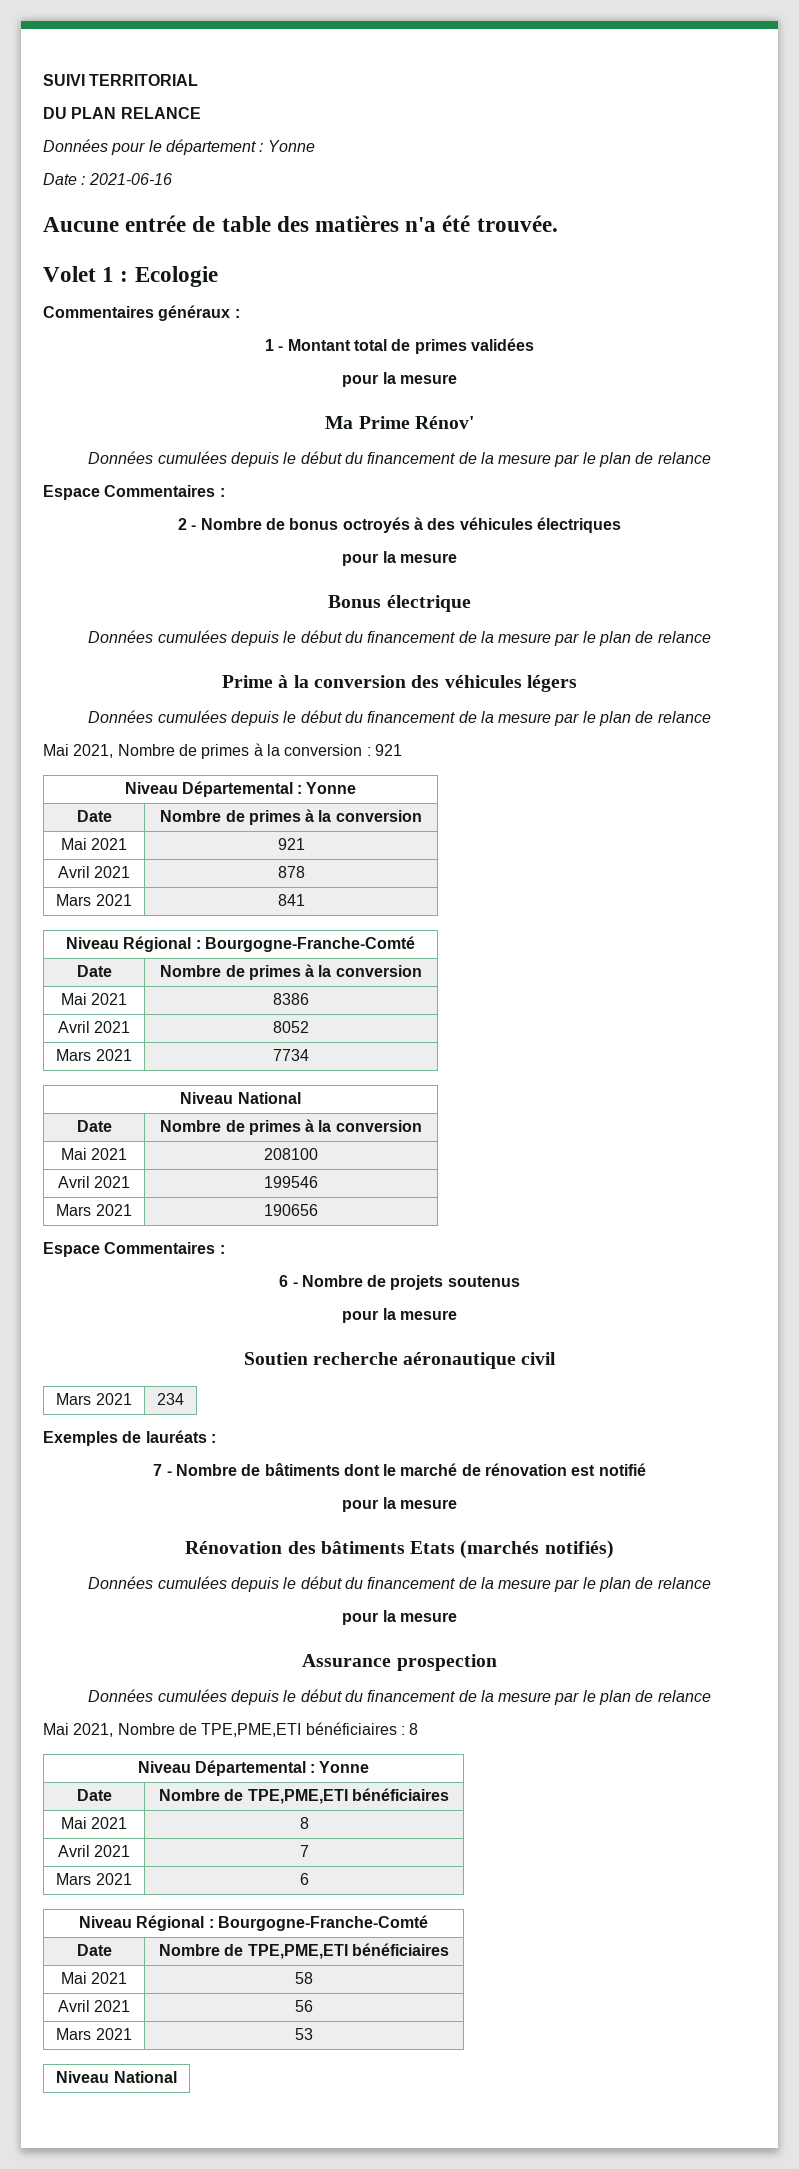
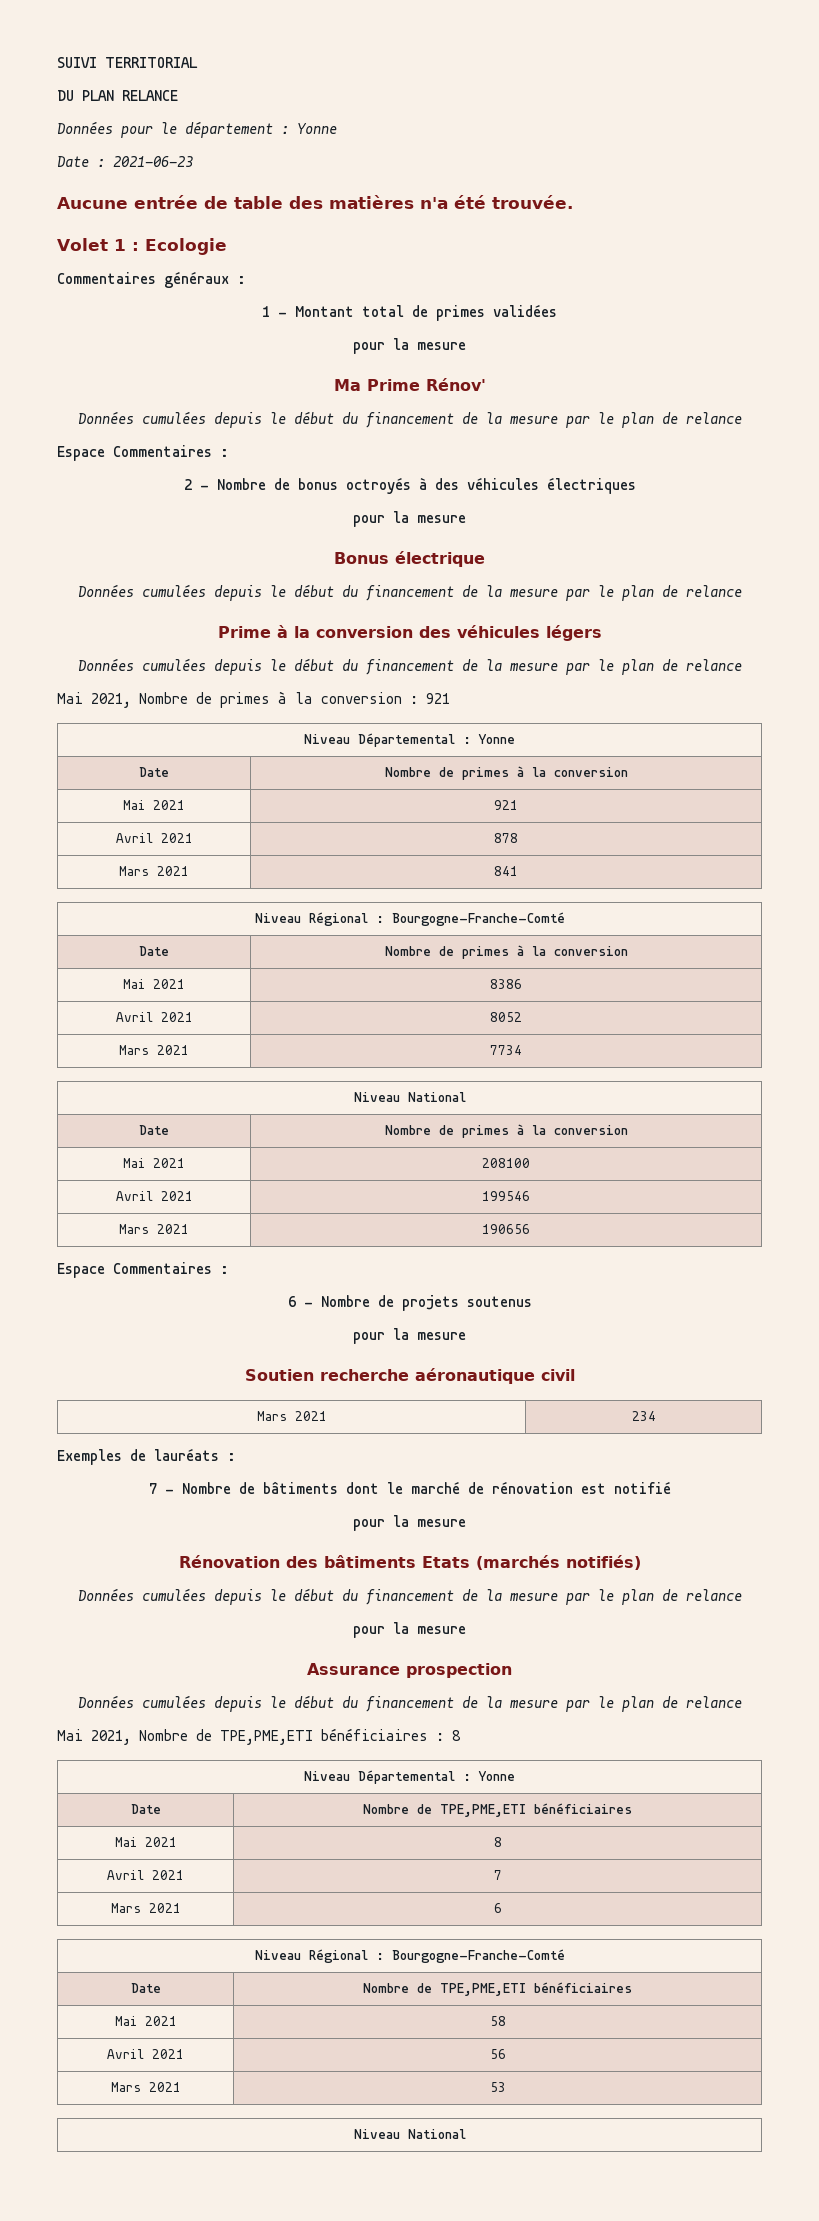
[88,173,172,185] 2021-06-16 -> [113,156,193,167] 2021-06-23

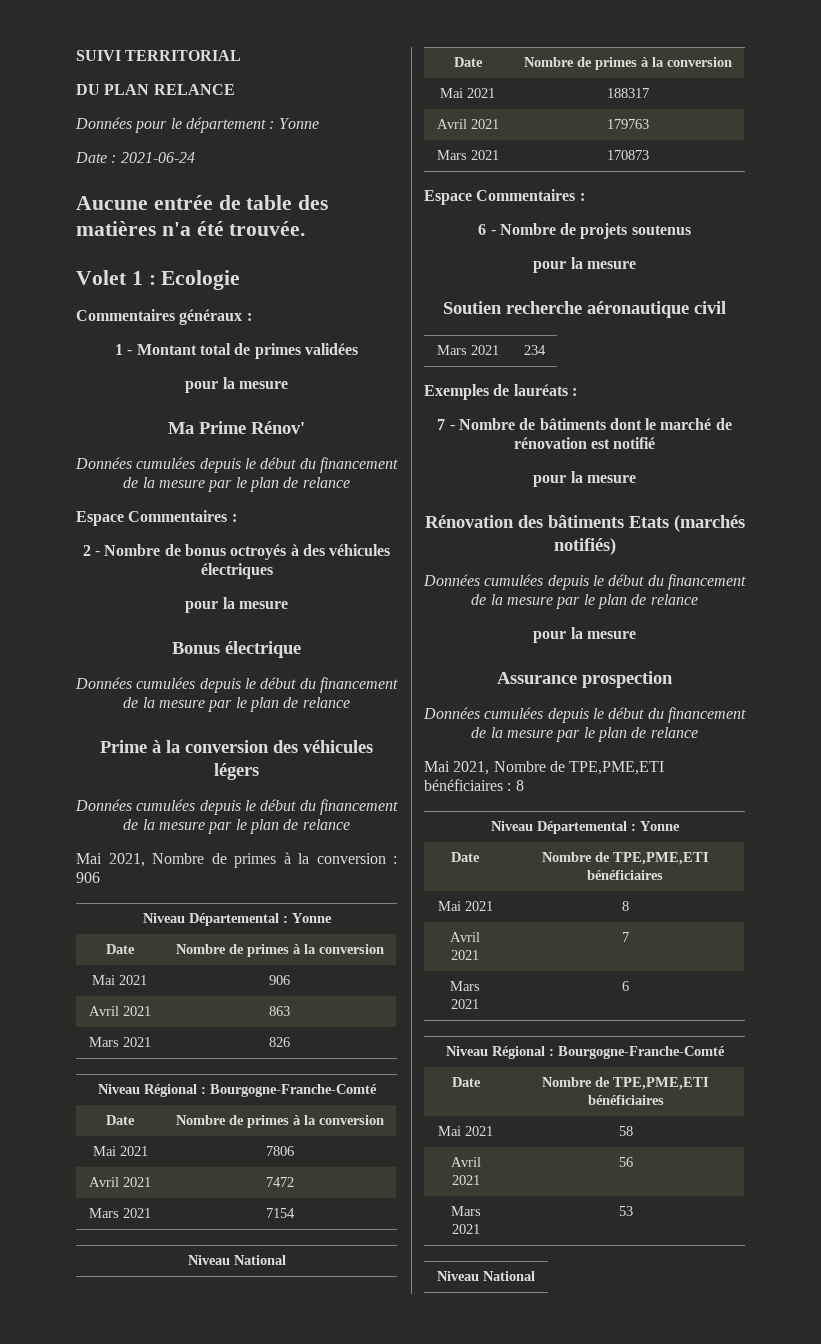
[113,156,193,167] 2021-06-23 -> [120,152,195,163] 2021-06-24
[426,693,450,704] 921 -> [76,872,100,883] 906
[494,800,518,810] [115,833,193,843] [494,833,518,843] [119,866,189,876] [494,866,518,876] 921 // Avril 2021 | 878 // Mars 2021 | 841 -> [269,975,290,985] [88,1006,151,1016] [269,1006,290,1016] [88,1037,151,1047] [269,1037,290,1047] 906 // Avril 2021 | 863 // Mars 2021 | 826
[490,979,522,989] [115,1012,193,1022] [490,1012,522,1022] [119,1045,189,1055] [490,1045,522,1055] 8386 // Avril 2021 | 8052 // Mars 2021 | 7734 -> [266,1146,294,1156] [89,1177,151,1187] [266,1177,294,1187] [89,1208,151,1218] [266,1208,295,1218] 7806 // Avril 2021 | 7472 // Mars 2021 | 7154
[482,1158,530,1168] [115,1191,193,1201] [482,1191,530,1201] [119,1224,189,1234] [482,1224,530,1234] 208100 // Avril 2021 | 199546 // Mars 2021 | 190656 -> [606,88,649,98] [436,119,499,129] [606,119,649,129] [436,150,499,160] [606,150,649,160] 188317 // Avril 2021 | 179763 // Mars 2021 | 170873

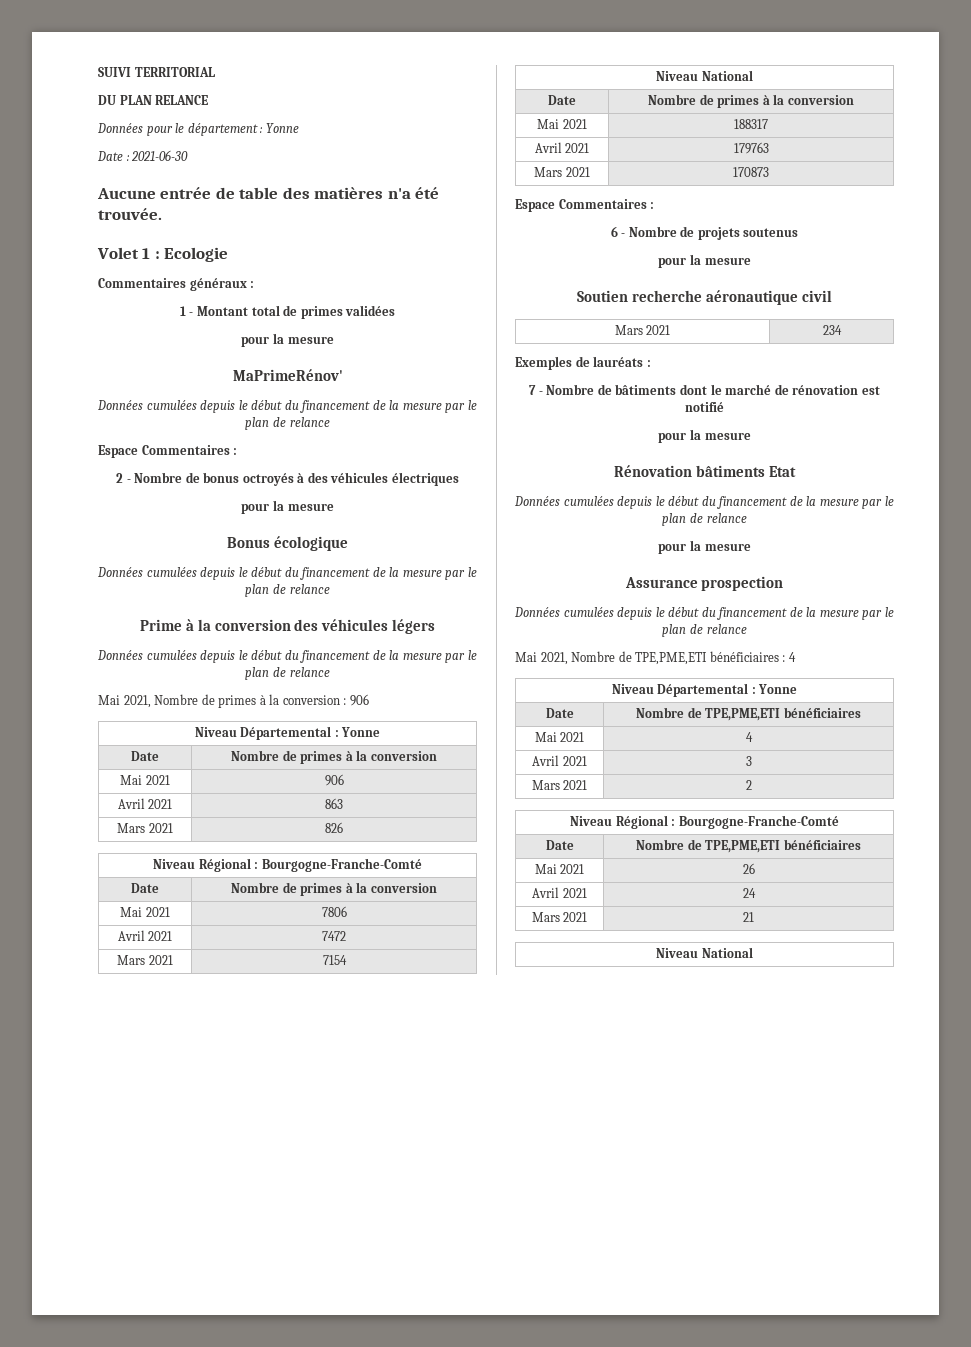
[120,152,195,163] 2021-06-24 -> [131,150,189,161] 2021-06-30
[168,421,305,434] Ma Prime Rénov' -> [232,369,343,381] MaPrimeRénov'
[225,641,301,658] électrique -> [273,536,348,551] écologique
[517,515,745,532] [553,538,616,555] des bâtiments Etats (marchés notifiés) -> [696,465,796,477] bâtiments Etat
[515,780,524,791] 8 -> [788,652,796,662] 4
[621,901,629,911] [450,932,480,942] [451,950,479,960] [621,932,629,942] [450,981,480,991] [451,999,479,1009] [621,981,629,991] 8 // Avril 2021 | 7 // Mars 2021 | 6 -> [745,732,753,742] [532,755,587,766] [745,756,752,766] [531,780,588,790] [745,780,752,790] 4 // Avril 2021 | 3 // Mars 2021 | 2
[618,1126,633,1136] [450,1157,481,1167] [451,1175,480,1185] [618,1157,633,1167] [450,1206,481,1216] [451,1224,480,1234] [618,1206,633,1216] 58 // Avril 2021 | 56 // Mars 2021 | 53 -> [742,863,755,874] [532,887,587,898] [742,888,756,898] [531,912,588,922] [743,912,754,922] 26 // Avril 2021 | 24 // Mars 2021 | 21

